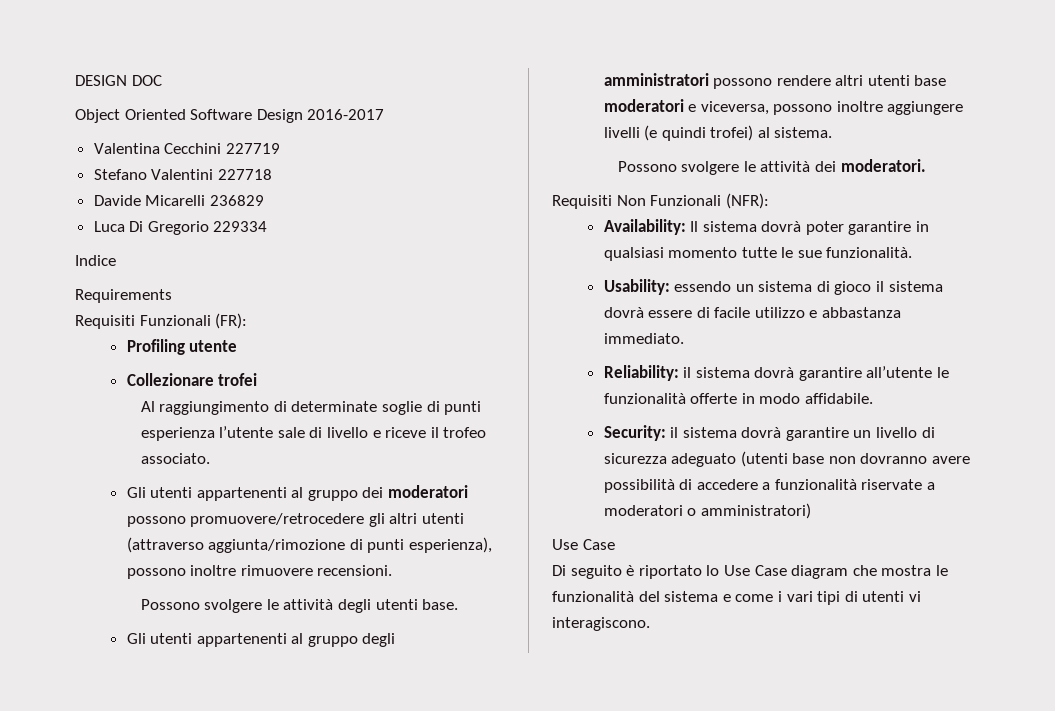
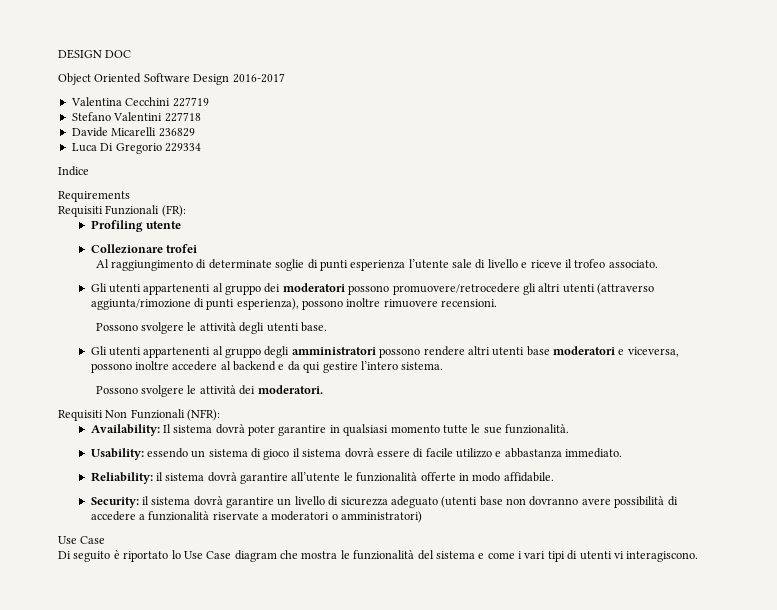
[887,101,964,115] [603,125,770,141] aggiungere livelli (e quindi trofei) al -> [172,361,398,373] accedere al backend e da qui gestire l’intero

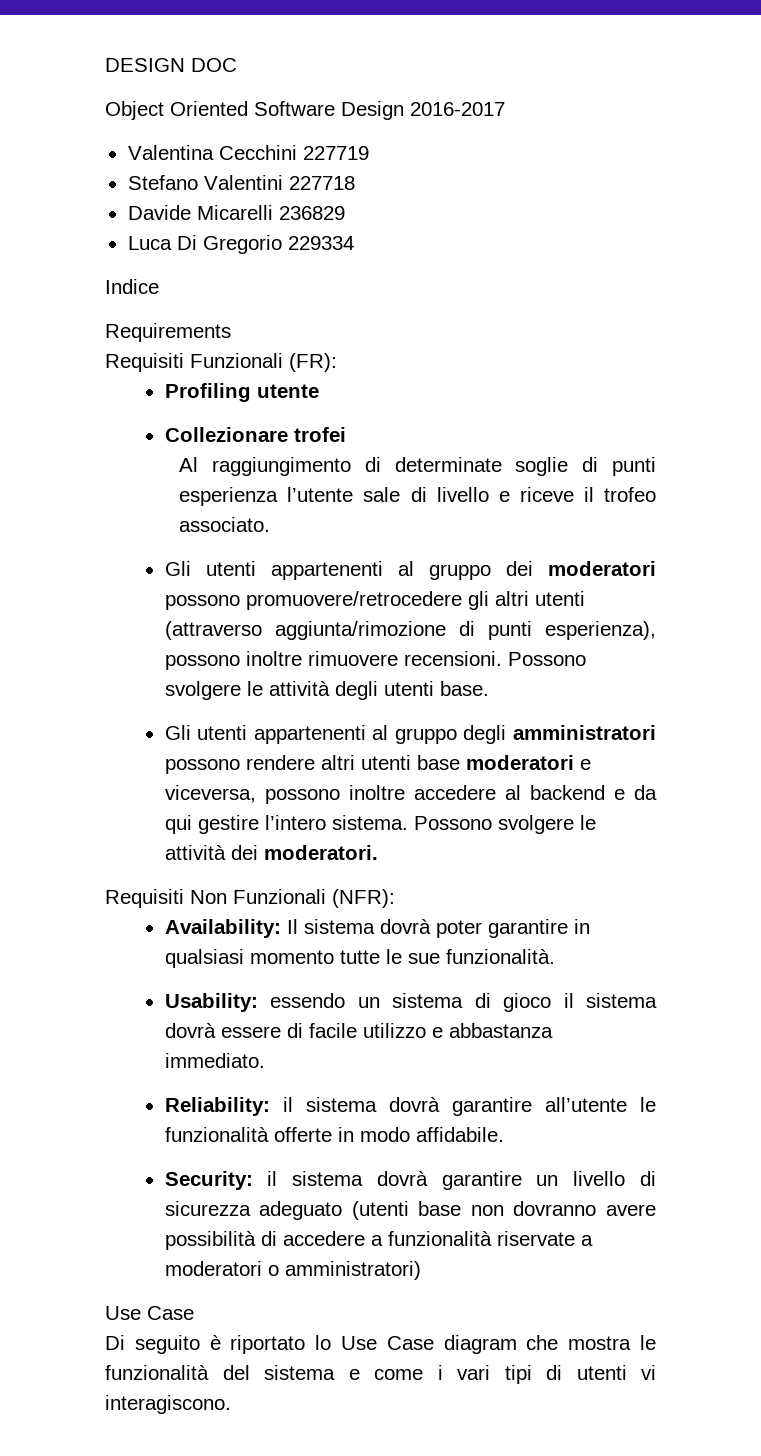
(498, 303) // -> (502, 658) none
(444, 366) // -> (408, 822) none

